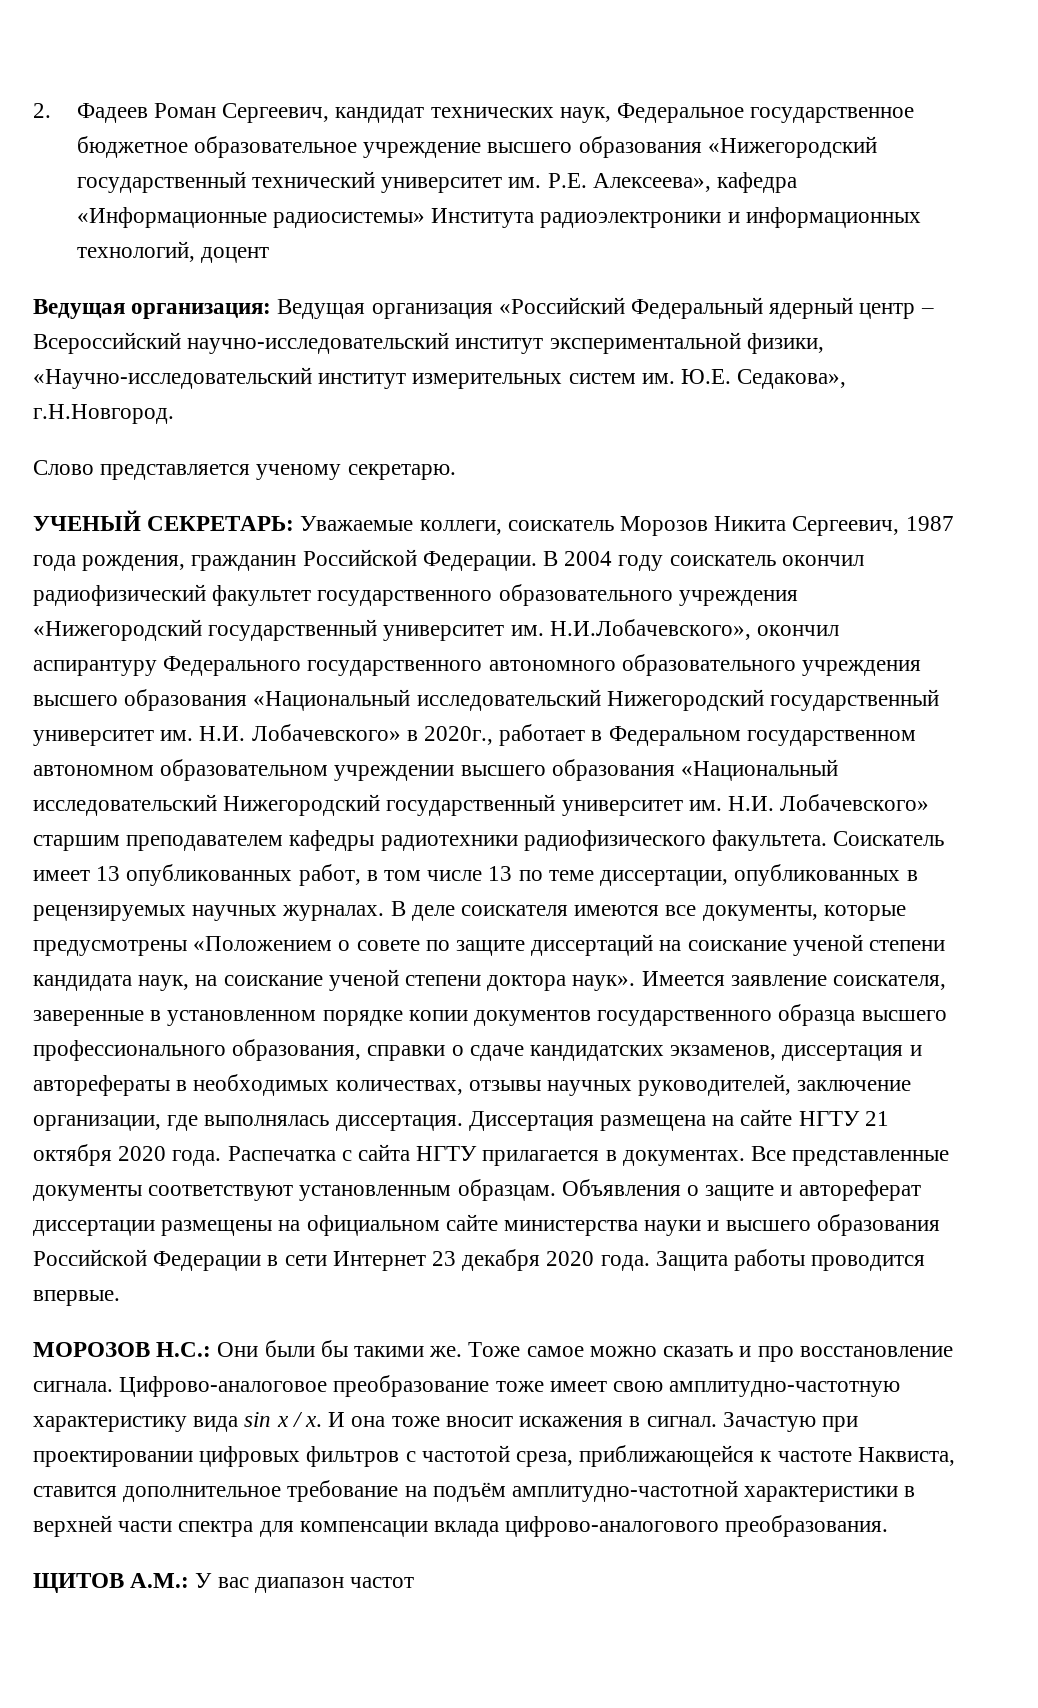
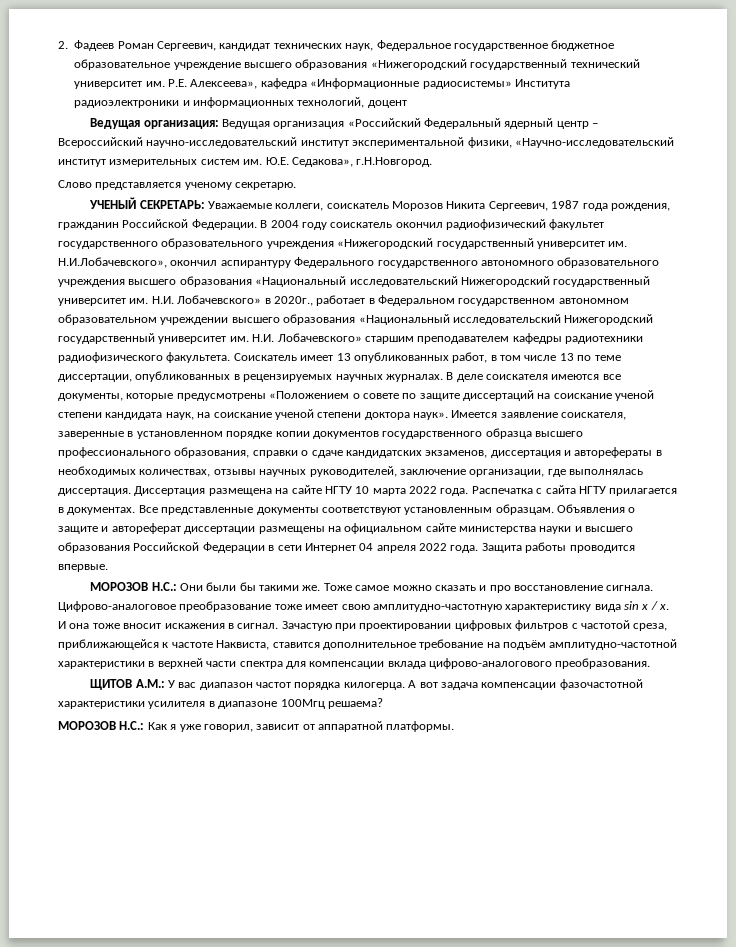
[864,1111,889,1126] [33,1144,167,1166] 21 октября 2020 -> [355,486,437,496] 10 марта 2022
[432,1249,595,1271] 23 декабря 2020 -> [359,543,447,553] 04 апреля 2022
(415, 1582) none -> [294,679,643,690] [58,698,383,709] [58,721,455,732] порядка килогерца. А вот задача компенсации фазочастотной характеристики усилителя в диапазоне 100Мгц решаема? // МОРОЗОВ Н.С.: Как я уже говорил, зависит от аппаратной платформы.

